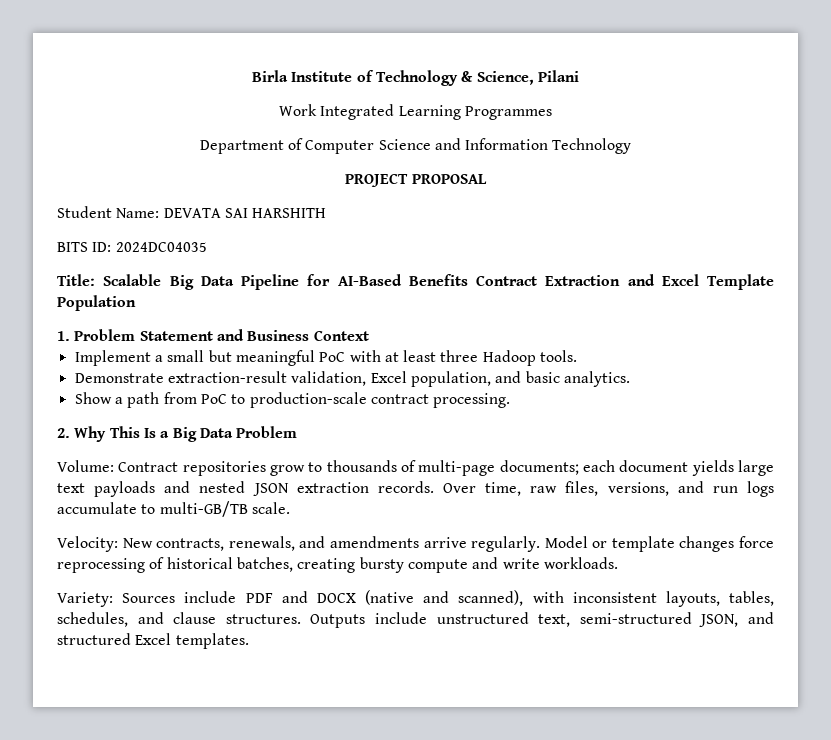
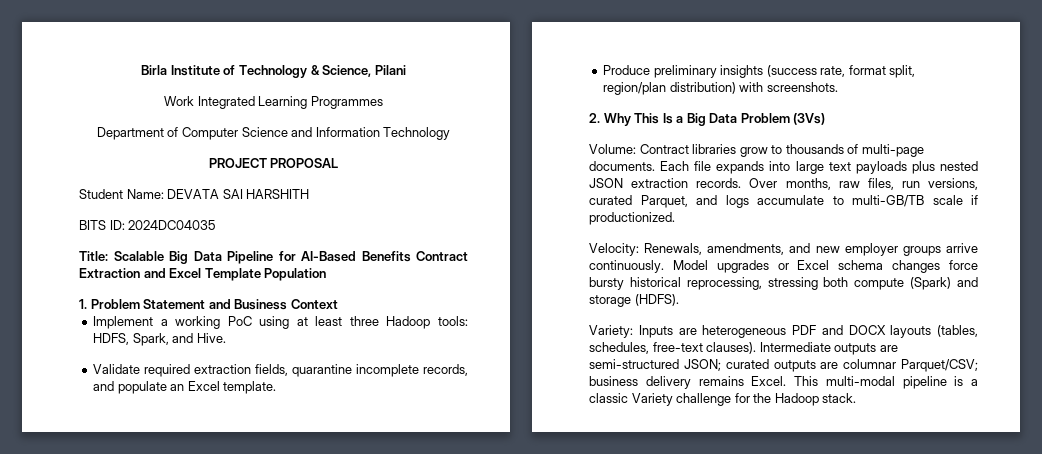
[167,350,578,366] [74,371,630,387] [74,392,511,408] small but meaningful PoC with at least three Hadoop tools. // Demonstrate extraction-result validation, Excel population, and basic analytics. // Show a path from PoC to production-scale contract processing. -> [175,316,468,329] [93,333,226,346] [93,364,468,377] [93,381,277,394] [603,65,916,78] [603,82,838,95] working PoC using at least three Hadoop tools: HDFS, Spark, and Hive. // Validate required extraction fields, quarantine incomplete records, and populate an Excel template. // Produce preliminary insights (success rate, format split, region/plan distribution) with screenshots.
(298, 432) none -> [793,113,826,125] (3Vs)
[182,461,266,476] repositories -> [692,144,737,154] libraries
[499,460,734,476] documents; each document yields -> [589,161,791,174] documents. Each file expands into
[164,481,191,493] and -> [911,161,935,174] plus
[485,482,522,496] time, -> [785,178,831,190] months,
[607,481,774,497] [57,501,290,517] [57,536,775,552] [57,557,618,573] [57,590,774,607] [57,612,775,628] [57,633,249,649] versions, and run logs accumulate to multi-GB/TB scale. // Velocity: New contracts, renewals, and amendments arrive regularly. Model or template changes force reprocessing of historical batches, creating bursty compute and write workloads. // Variety: Sources include PDF and DOCX (native and scanned), with inconsistent layouts, tables, schedules, and clause structures. Outputs include unstructured text, semi-structured JSON, and structured Excel templates. -> [901,178,978,190] [589,195,978,208] [589,212,675,225] [589,243,978,256] [589,260,978,273] [589,277,978,290] [589,294,679,307] [589,325,978,338] [589,342,898,355] [589,359,978,372] [589,376,978,389] [589,393,857,406] run versions, curated Parquet, and logs accumulate to multi-GB/TB scale if productionized. // Velocity: Renewals, amendments, and new employer groups arrive continuously. Model upgrades or Excel schema changes force bursty historical reprocessing, stressing both compute (Spark) and storage (HDFS). // Variety: Inputs are heterogeneous PDF and DOCX layouts (tables, schedules, free-text clauses). Intermediate outputs are semi-structured JSON; curated outputs are columnar Parquet/CSV; business delivery remains Excel. This multi-modal pipeline is a classic Variety challenge for the Hadoop stack.

